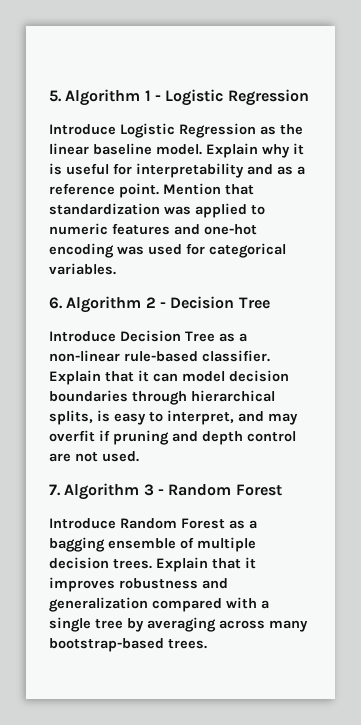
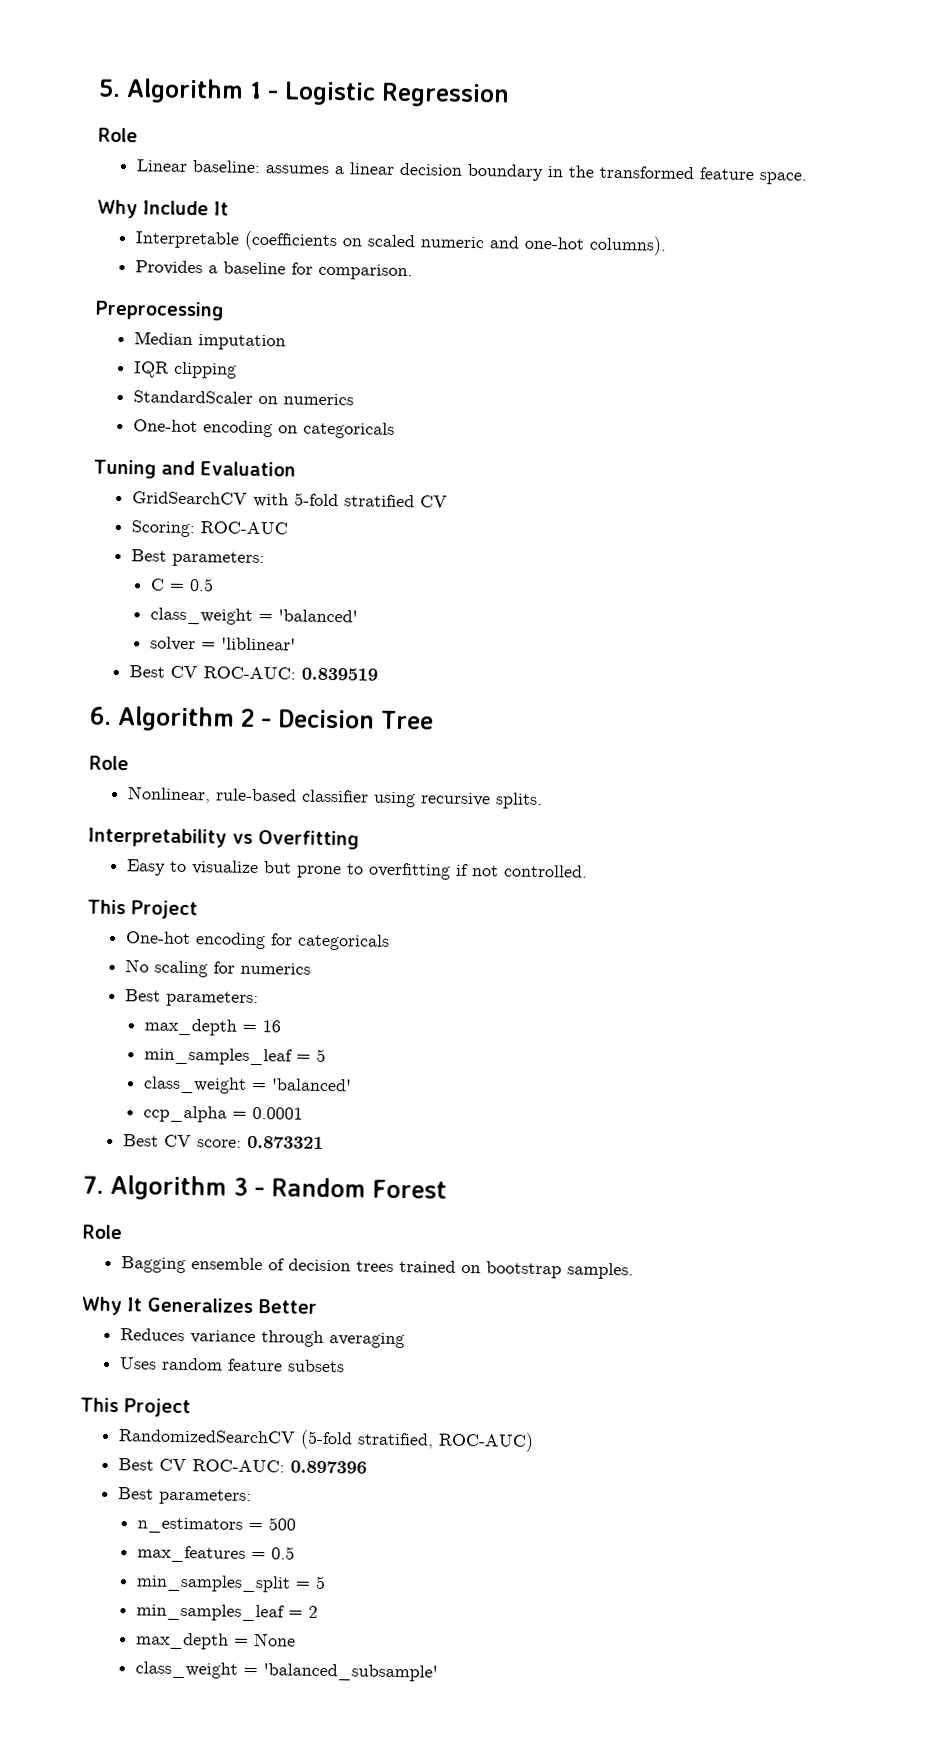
[49,123,303,138] [49,143,304,158] [49,163,305,178] [49,183,254,198] [49,203,265,218] [49,223,257,235] [49,243,286,258] [49,263,116,275] Introduce Logistic Regression as the linear baseline model. Explain why it is useful for interpretability and as a reference point. Mention that standardization was applied to numeric features and one-hot encoding was used for categorical variables. -> [98,127,138,143] [135,159,807,185] [97,199,229,219] [134,230,667,256] [134,260,413,281] [95,300,224,321] [133,331,286,351] [132,361,237,379] [132,390,354,406] [132,419,395,439] [93,459,296,479] [131,491,448,508] [130,520,288,538] [130,549,265,568] [149,578,214,592] [149,607,358,625] [149,636,296,652] [128,665,378,681] Role // Linear baseline: assumes a linear decision boundary in the transformed feature space. // Why Include It // Interpretable (coefficients on scaled numeric and one-hot columns). // Provides a baseline for comparison. // Preprocessing // Median imputation // IQR clipping // StandardScaler on numerics // One-hot encoding on categoricals // Tuning and Evaluation // GridSearchCV with 5-fold stratified CV // Scoring: ROC-AUC // Best parameters: // C = 0.5 // class_weight = 'balanced' // solver = 'liblinear' // Best CV ROC-AUC: 0.839519
[49,330,247,342] [49,350,270,362] [49,370,289,385] [49,390,275,405] [49,410,298,425] [49,430,296,445] [49,451,139,462] Introduce Decision Tree as a non-linear rule-based classifier. Explain that it can model decision boundaries through hierarchical splits, is easy to interpret, and may overfit if pruning and depth control are not used. -> [89,755,129,771] [126,786,543,810] [88,827,359,850] [125,859,588,880] [87,899,198,920] [124,931,390,951] [124,959,311,978] [124,989,259,1008] [143,1018,281,1036] [143,1047,326,1066] [142,1076,352,1094] [142,1105,303,1123] [122,1134,324,1149] Role // Nonlinear, rule-based classifier using recursive splits. // Interpretability vs Overfitting // Easy to visualize but prone to overfitting if not controlled. // This Project // One-hot encoding for categoricals // No scaling for numerics // Best parameters: // max_depth = 16 // min_samples_leaf = 5 // class_weight = 'balanced' // ccp_alpha = 0.0001 // Best CV score: 0.873321
[49,518,257,529] [49,537,256,552] [49,557,256,572] [49,577,228,592] [49,597,269,612] [49,617,308,632] [49,638,207,652] Introduce Random Forest as a bagging ensemble of multiple decision trees. Explain that it improves robustness and generalization compared with a single tree by averaging across many bootstrap-based trees. -> [82,1224,122,1240] [120,1256,634,1280] [81,1296,317,1316] [119,1328,405,1349] [118,1357,345,1373] [80,1397,191,1418] [117,1429,534,1452] [117,1458,367,1474] [117,1487,252,1505] [136,1517,296,1534] [136,1545,295,1563] [135,1574,326,1593] [135,1603,318,1622] [135,1632,296,1650] [134,1661,438,1682] Role // Bagging ensemble of decision trees trained on bootstrap samples. // Why It Generalizes Better // Reduces variance through averaging // Uses random feature subsets // This Project // RandomizedSearchCV (5-fold stratified, ROC-AUC) // Best CV ROC-AUC: 0.897396 // Best parameters: // n_estimators = 500 // max_features = 0.5 // min_samples_split = 5 // min_samples_leaf = 2 // max_depth = None // class_weight = 'balanced_subsample'

